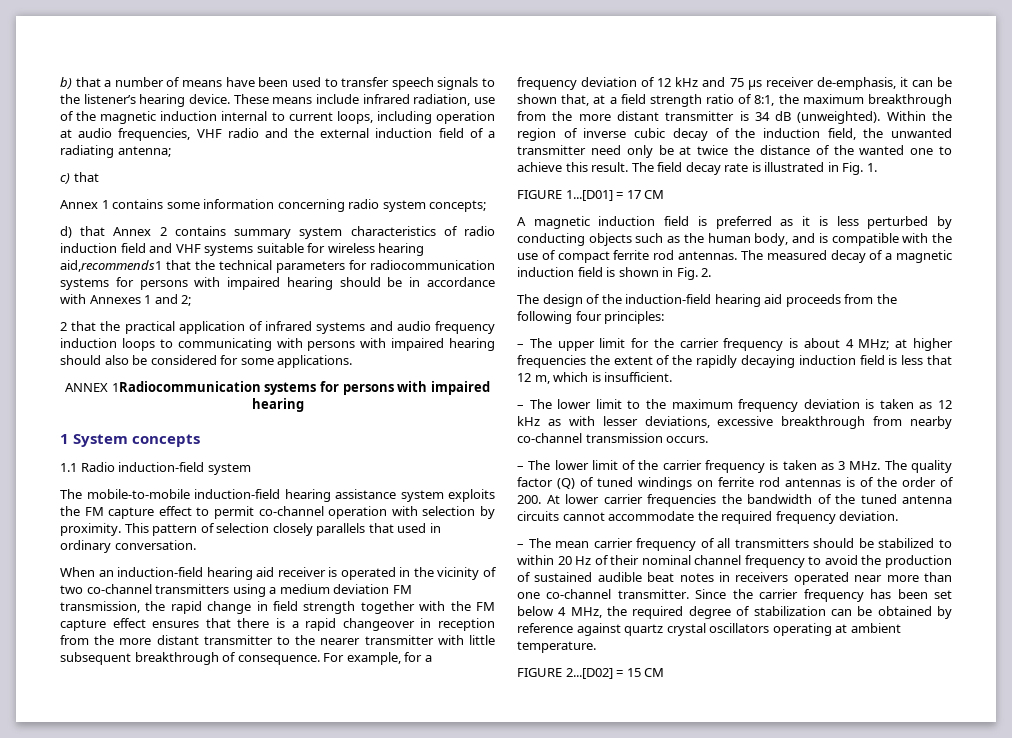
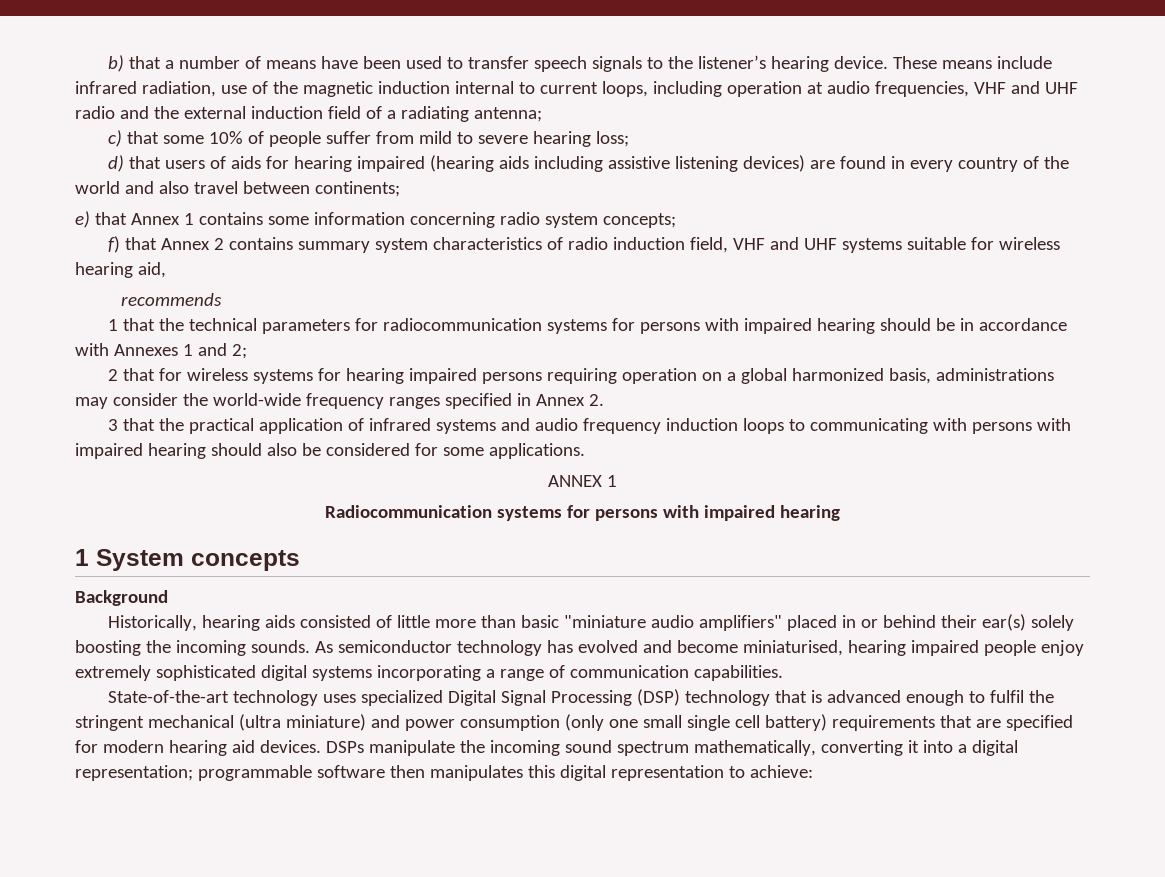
(222, 133) none -> [1010,81,1078,94] and UHF
(99, 177) // -> [163,131,630,147] [108,155,1070,172] [75,181,400,197] [75,211,127,228] some 10% of people suffer from mild to severe hearing loss; // d) that users of aids for hearing impaired (hearing aids including assistive listening devices) are found in every country of the world and also travel between continents; // e) that
[60,226,72,238] d) -> [108,236,121,253] f)
[120,243,201,253] field and VHF -> [690,237,838,253] field, VHF and UHF
[60,260,162,272] aid,recommends1 -> [137,262,166,278] [120,293,222,306] [108,319,119,331] aid, // recommends // 1
(97, 326) none -> [159,368,1055,384] [75,393,604,409] [108,418,156,431] for wireless systems for hearing impaired persons requiring operation on a global harmonized basis, administrations may consider the world-wide frequency ranges specified in Annex 2. // 3 that
[111,381,261,392] 1Radiocommunication -> [606,475,617,487] [325,505,493,518] 1 // Radiocommunication
[60,462,251,475] [60,489,495,502] [60,506,496,519] [60,523,441,536] [60,540,196,553] [60,567,498,580] [60,584,412,597] [60,601,495,614] [60,618,495,631] [60,635,495,645] [60,652,432,665] [517,77,952,90] [517,94,952,107] [517,111,952,124] [517,128,952,141] [517,145,952,158] [517,162,877,175] [517,190,665,201] [517,216,952,229] [517,233,952,246] [517,250,952,263] [517,267,712,280] [517,294,897,307] [517,311,665,324] [517,338,953,351] [517,355,952,368] [517,372,673,384] [517,399,952,412] [517,416,952,429] [517,433,709,443] [517,460,952,473] [517,477,954,490] [517,494,952,507] [517,511,899,524] [517,538,952,551] [517,555,952,568] [517,572,952,585] [517,589,952,602] [517,606,952,619] [517,623,901,636] [517,641,596,653] [517,668,665,679] 1.1 Radio induction-field system // The mobile-to-mobile induction-field hearing assistance system exploits the FM capture effect to permit co-channel operation with selection by proximity. This pattern of selection closely parallels that used in ordinary conversation. // When an induction-field hearing aid receiver is operated in the vicinity of two co-channel transmitters using a medium deviation FM transmission, the rapid change in field strength together with the FM capture effect ensures that there is a rapid changeover in reception from the more distant transmitter to the nearer transmitter with little subsequent breakthrough of consequence. For example, for a frequency deviation of 12 kHz and 75 μs receiver de-emphasis, it can be shown that, at a field strength ratio of 8:1, the maximum breakthrough from the more distant transmitter is 34 dB (unweighted). Within the region of inverse cubic decay of the induction field, the unwanted transmitter need only be at twice the distance of the wanted one to achieve this result. The field decay rate is illustrated in Fig. 1. // FIGURE 1...[D01] = 17 CM // A magnetic induction field is preferred as it is less perturbed by conducting objects such as the human body, and is compatible with the use of compact ferrite rod antennas. The measured decay of a magnetic induction field is shown in Fig. 2. // The design of the induction-field hearing aid proceeds from the following four principles: // – The upper limit for the carrier frequency is about 4 MHz; at higher frequencies the extent of the rapidly decaying induction field is less that 12 m, which is insufficient. // – The lower limit to the maximum frequency deviation is taken as 12 kHz as with lesser deviations, excessive breakthrough from nearby co-channel transmission occurs. // – The lower limit of the carrier frequency is taken as 3 MHz. The quality factor (Q) of tuned windings on ferrite rod antennas is of the order of 200. At lower carrier frequencies the bandwidth of the tuned antenna circuits cannot accommodate the required frequency deviation. // – The mean carrier frequency of all transmitters should be stabilized to within 20 Hz of their nominal channel frequency to avoid the production of sustained audible beat notes in receivers operated near more than one co-channel transmitter. Since the carrier frequency has been set below 4 MHz, the required degree of stabilization can be obtained by reference against quartz crystal oscillators operating at ambient temperature. // FIGURE 2...[D02] = 15 CM -> [75,590,168,606] [108,614,1075,631] [75,640,1084,656] [75,665,783,681] [108,689,1055,706] [75,714,1073,731] [75,740,1018,756] [75,765,813,781] Background // Historically, hearing aids consisted of little more than basic "miniature audio amplifiers" placed in or behind their ear(s) solely boosting the incoming sounds. As semiconductor technology has evolved and become miniaturised, hearing impaired people enjoy extremely sophisticated digital systems incorporating a range of communication capabilities. // State-of-the-art technology uses specialized Digital Signal Processing (DSP) technology that is advanced enough to fulfil the stringent mechanical (ultra miniature) and power consumption (only one small single cell battery) requirements that are specified for modern hearing aid devices. DSPs manipulate the incoming sound spectrum mathematically, converting it into a digital representation; programmable software then manipulates this digital representation to achieve:

